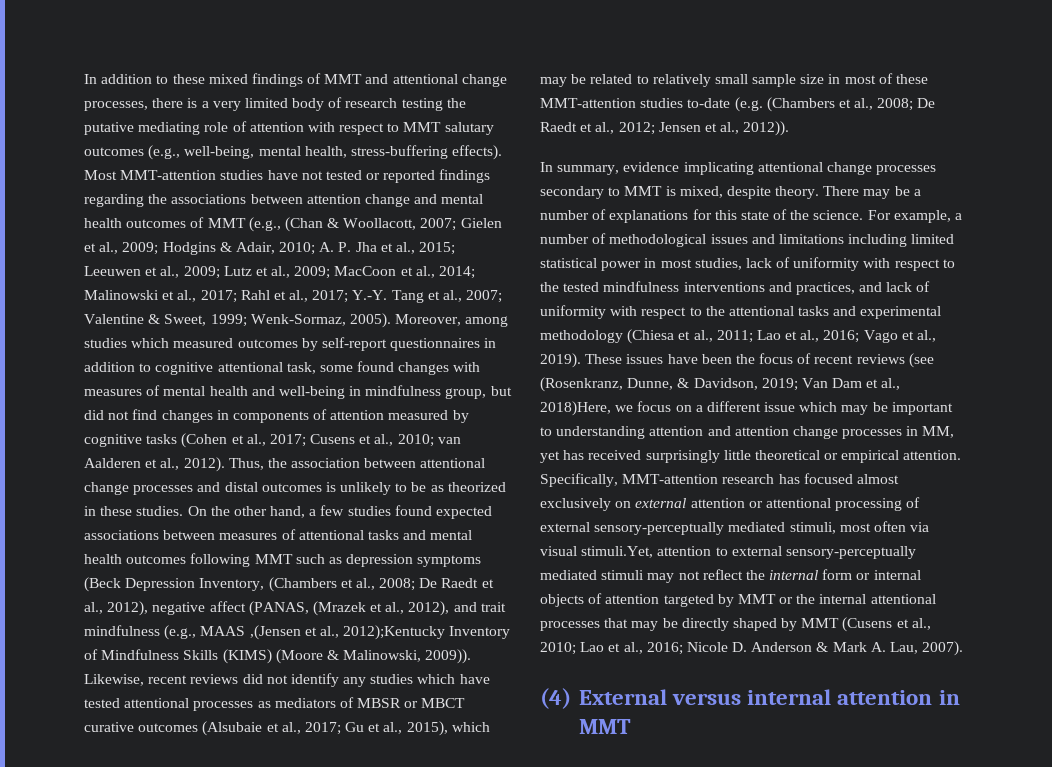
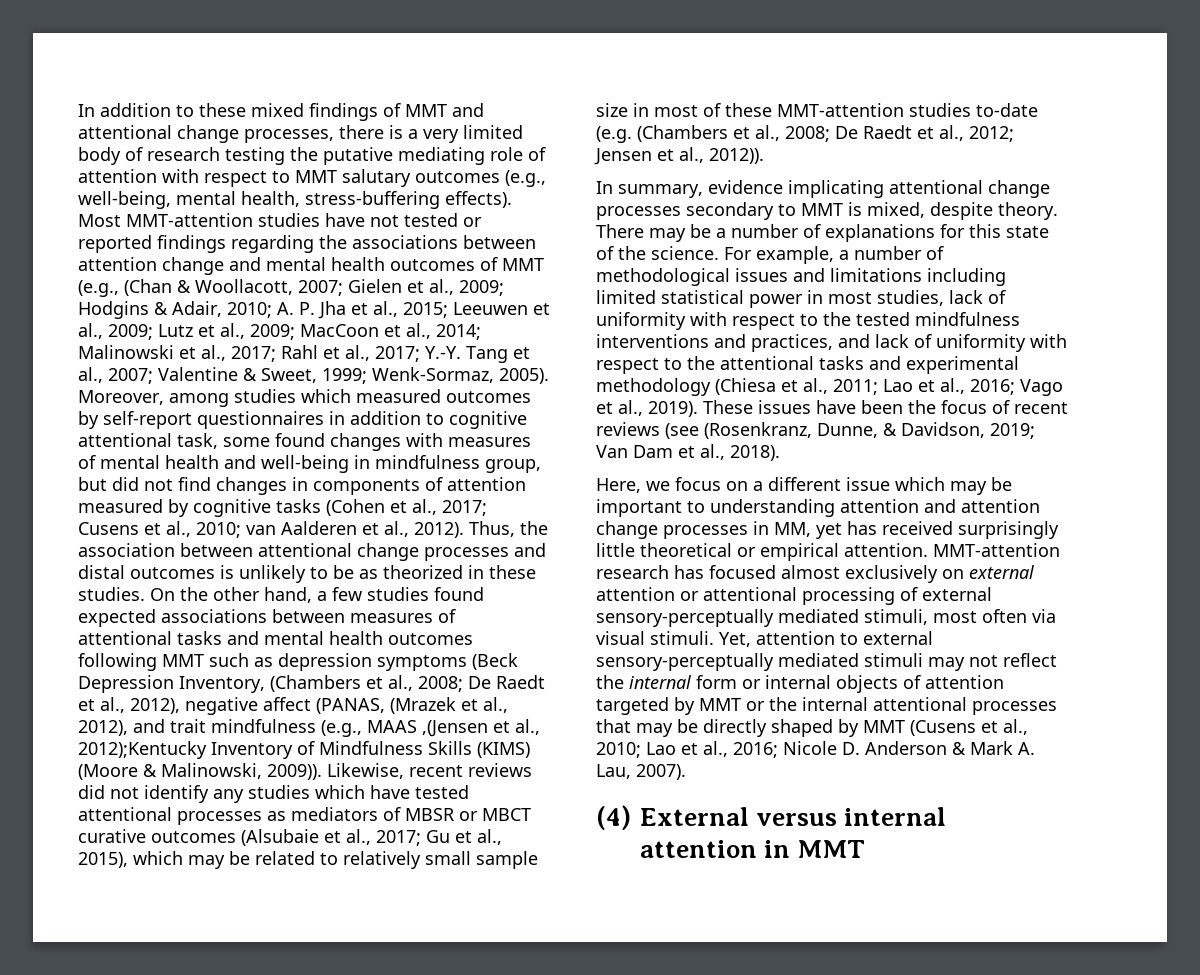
[540,401,611,416] 2018)Here, -> [730,445,780,461] [596,478,641,493] 2018). // Here,
[540,473,618,487] Specifically, -> (928, 550) none
[581,546,654,558] stimuli.Yet, -> [650,631,751,647] stimuli. Yet,

